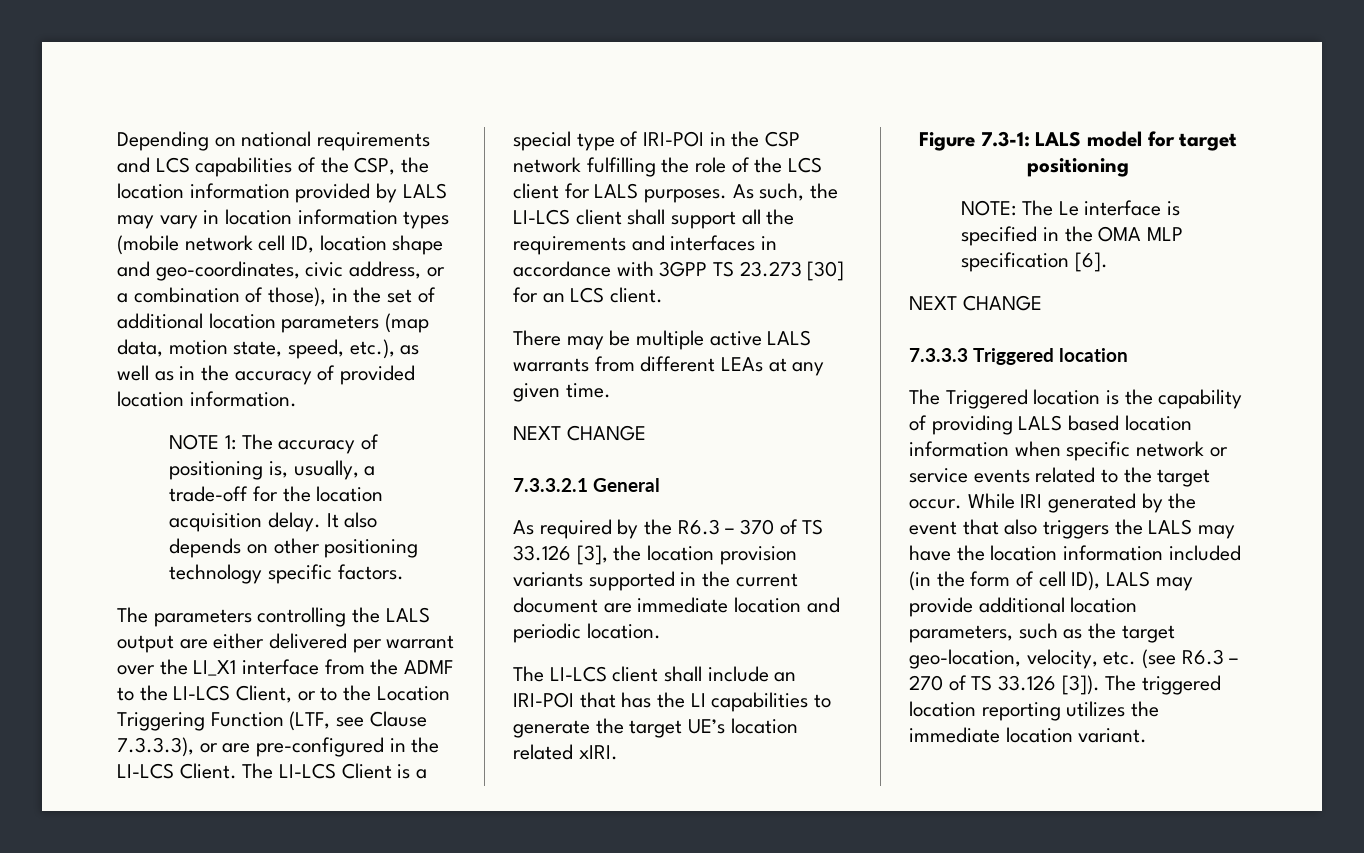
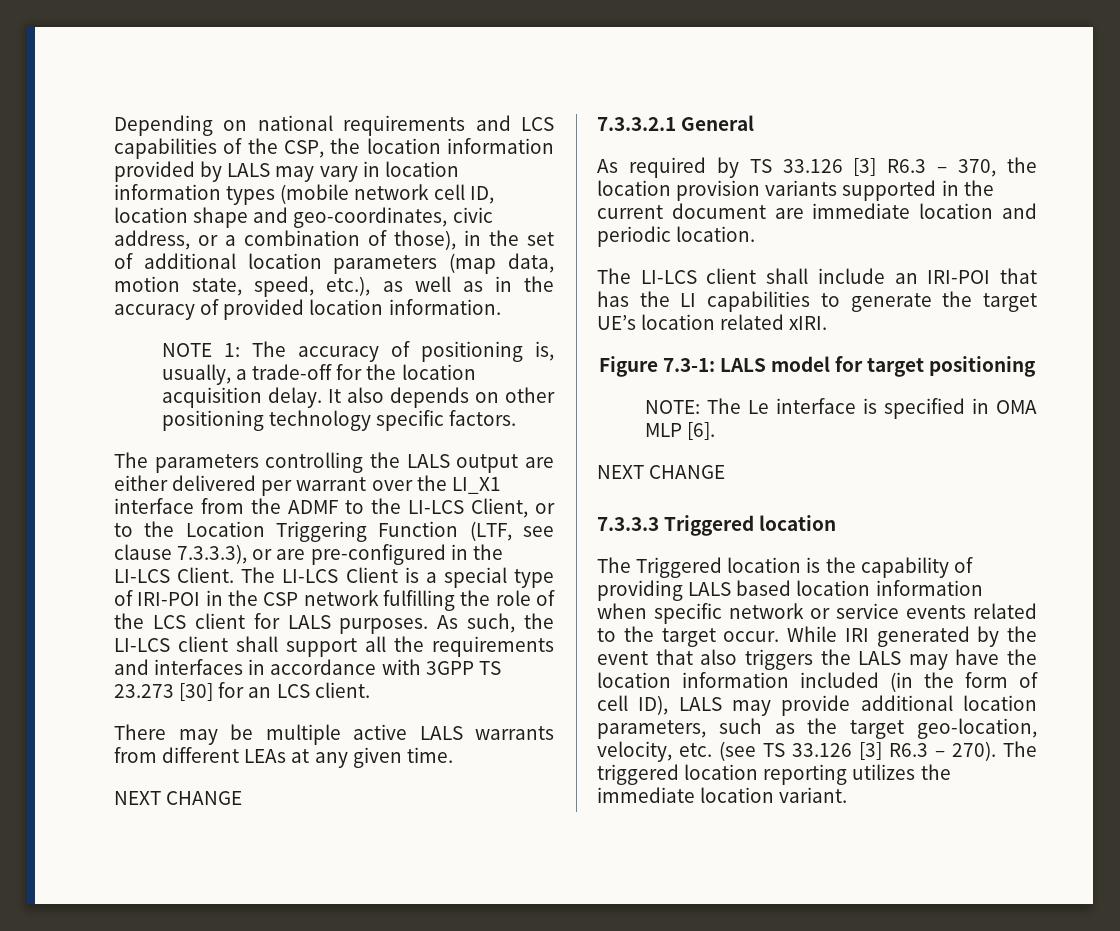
[369,711,427,727] Clause -> [114,544,172,560] clause
[644,519,824,535] [513,545,608,565] the R6.3 – 370 of TS 33.126 [3], -> [749,158,997,177] TS 33.126 [3] R6.3 – 370,
[1064,226,1093,242] the -> (989, 406) none
[961,252,1070,272] specification -> (682, 430) none
[1181,649,1239,665] [909,675,1100,695] R6.3 – 270 of TS 33.126 [3]). -> [763,741,996,761] TS 33.126 [3] R6.3 – 270).

